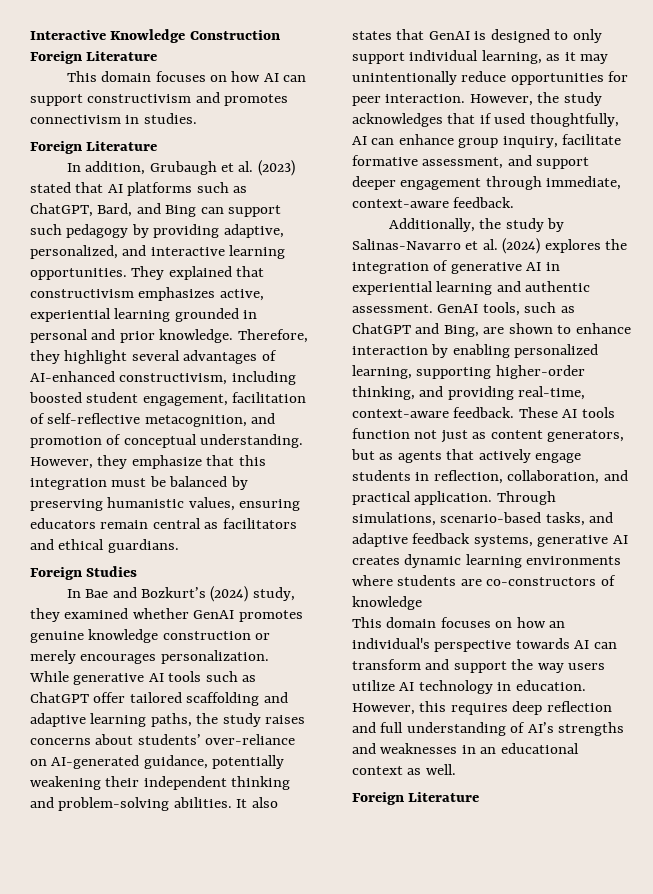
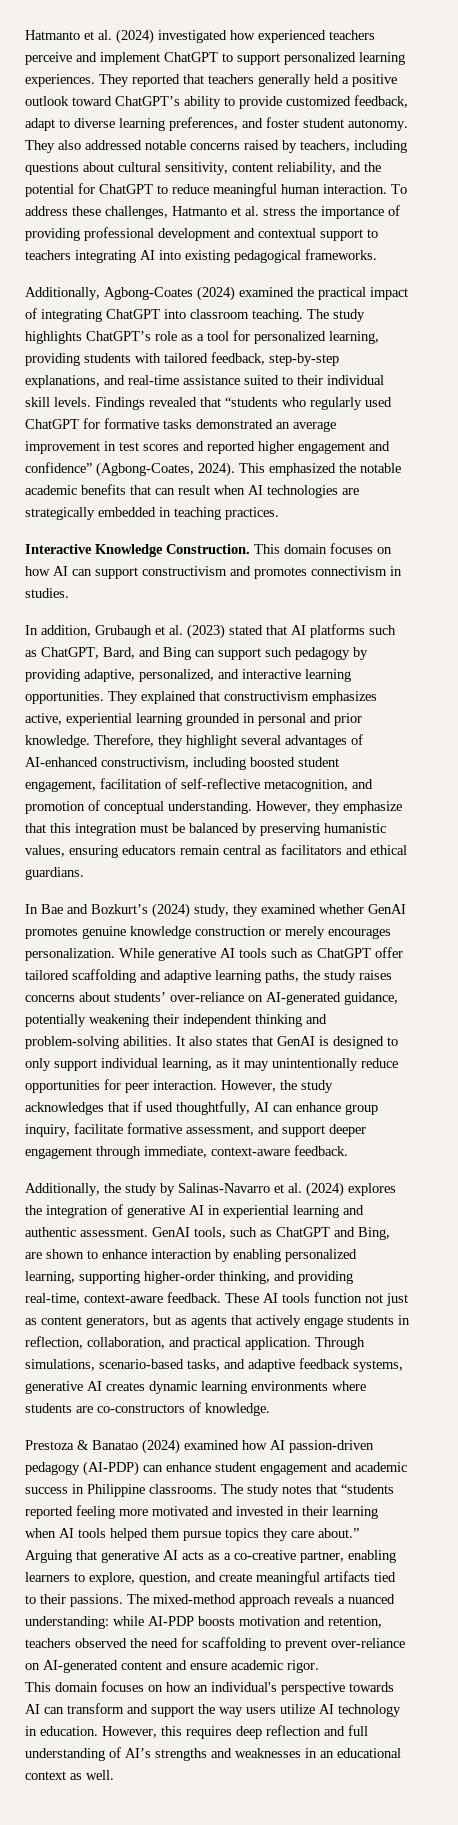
[30,29,280,43] [30,51,158,64] Interactive Knowledge Construction Foreign Literature // -> [25,29,375,44] [25,52,405,65] [25,74,397,87] [25,95,408,109] [25,117,408,131] [25,140,407,153] [25,162,381,175] [25,183,407,197] [25,205,400,219] [25,227,378,241] [25,249,377,263] [25,286,408,301] [25,308,365,322] [25,330,379,344] [25,352,339,366] [25,375,384,388] [25,397,392,410] [25,418,336,432] [25,441,390,454] [25,462,401,477] [25,484,359,498] [25,507,279,520] [25,544,250,557] Hatmanto et al. (2024) investigated how experienced teachers perceive and implement ChatGPT to support personalized learning experiences. They reported that teachers generally held a positive outlook toward ChatGPT’s ability to provide customized feedback, adapt to diverse learning preferences, and foster student autonomy. They also addressed notable concerns raised by teachers, including questions about cultural sensitivity, content reliability, and the potential for ChatGPT to reduce meaningful human interaction. To address these challenges, Hatmanto et al. stress the importance of providing professional development and contextual support to teachers integrating AI into existing pedagogical frameworks. // Additionally, Agbong-Coates (2024) examined the practical impact of integrating ChatGPT into classroom teaching. The study highlights ChatGPT’s role as a tool for personalized learning, providing students with tailored feedback, step-by-step explanations, and real-time assistance suited to their individual skill levels. Findings revealed that “students who regularly used ChatGPT for formative tasks demonstrated an average improvement in test scores and reported higher engagement and confidence” (Agbong-Coates, 2024). This emphasized the notable academic benefits that can result when AI technologies are strategically embedded in teaching practices. // Interactive Knowledge Construction.
[30,141,158,154] // Foreign Literature -> (69, 593) none
[30,566,138,580] // Foreign Studies -> (84, 873) none
[352,596,422,610] knowledge -> [205,1403,270,1416] [25,1439,374,1454] [25,1461,407,1476] [25,1484,394,1497] [25,1505,378,1519] [25,1528,359,1541] [25,1550,396,1563] [25,1571,396,1585] [25,1594,395,1607] [25,1616,382,1629] [25,1637,405,1651] [25,1660,319,1673] knowledge. // Prestoza & Banatao (2024) examined how AI passion‑driven pedagogy (AI‑PDP) can enhance student engagement and academic success in Philippine classrooms. The study notes that “students reported feeling more motivated and invested in their learning when AI tools helped them pursue topics they care about.” Arguing that generative AI acts as a co-creative partner, enabling learners to explore, question, and create meaningful artifacts tied to their passions. The mixed-method approach reveals a nuanced understanding: while AI‑PDP boosts motivation and retention, teachers observed the need for scaffolding to prevent over-reliance on AI‑generated content and ensure academic rigor.
[352,792,480,805] // Foreign Literature -> (114, 1775) none

